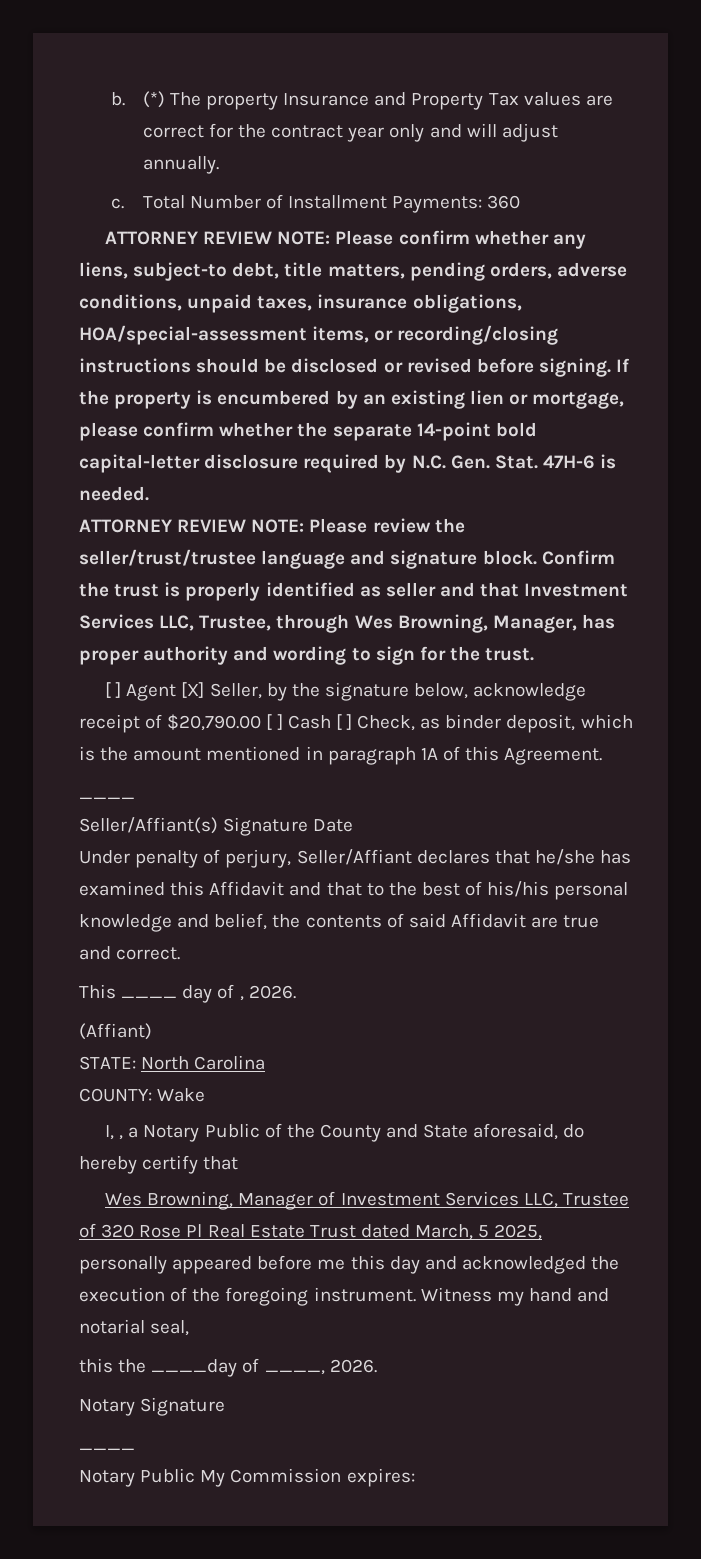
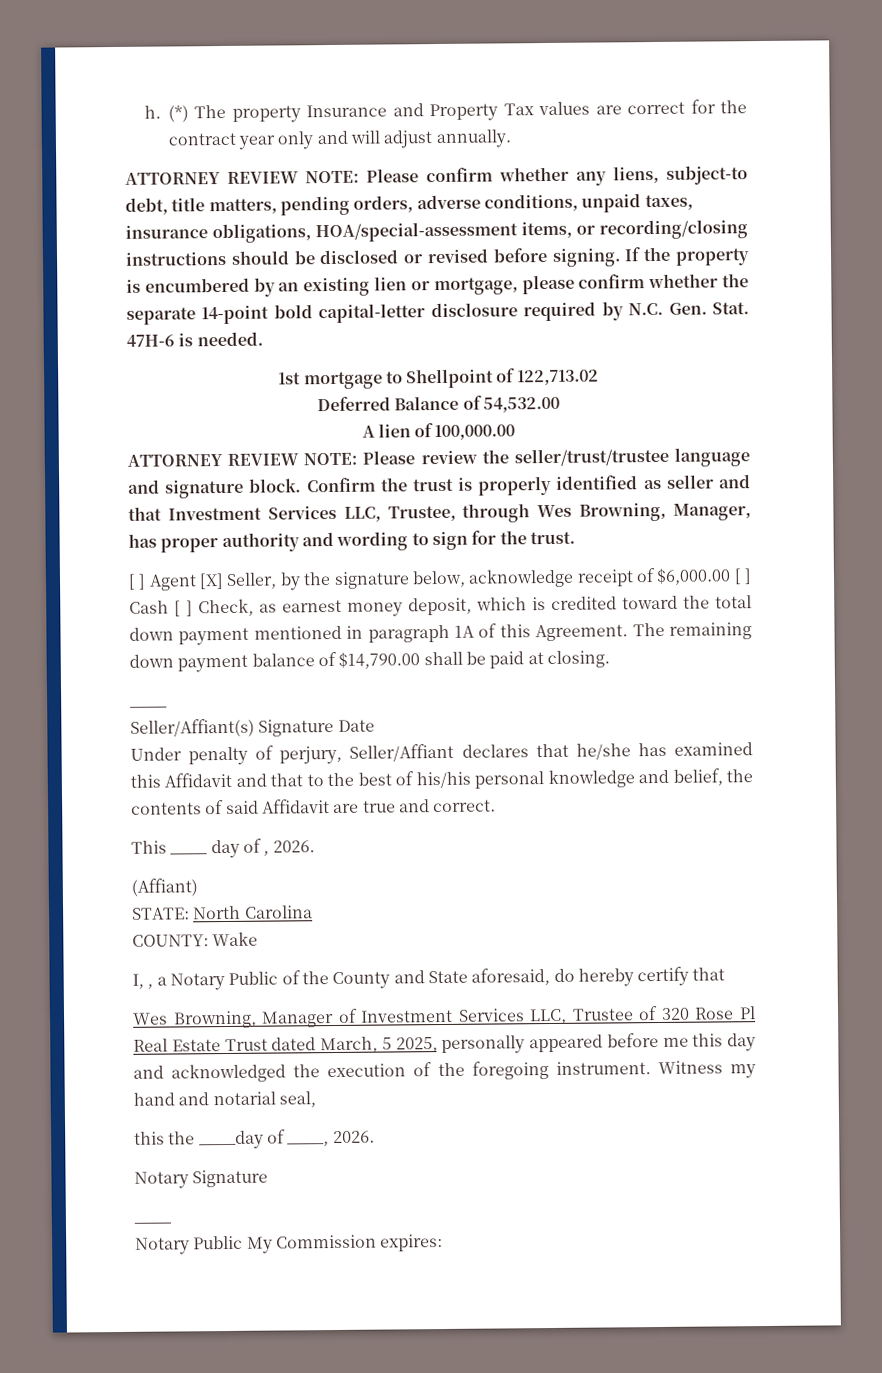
[110,92,125,106] b. -> [143,105,161,119] h.
[110,194,521,213] // c. Total Number of Installment Payments: 360 -> (512, 139) none
(149, 493) none -> [278,368,599,390] [317,395,560,413] [361,423,516,441] // 1st mortgage to Shellpoint of 122,713.02 // Deferred Balance of 54,532.00 // A lien of 100,000.00
[167,714,262,731] $20,790.00 -> [656,567,732,585] $6,000.00
[445,714,502,729] binder -> [282,599,403,617] earnest money
[100,747,202,761] the amount -> [551,595,752,610] [129,627,250,646] credited toward the total down payment
(603, 756) none -> [632,622,753,640] [129,650,610,673] The remaining down payment balance of $14,790.00 shall be paid at closing.

